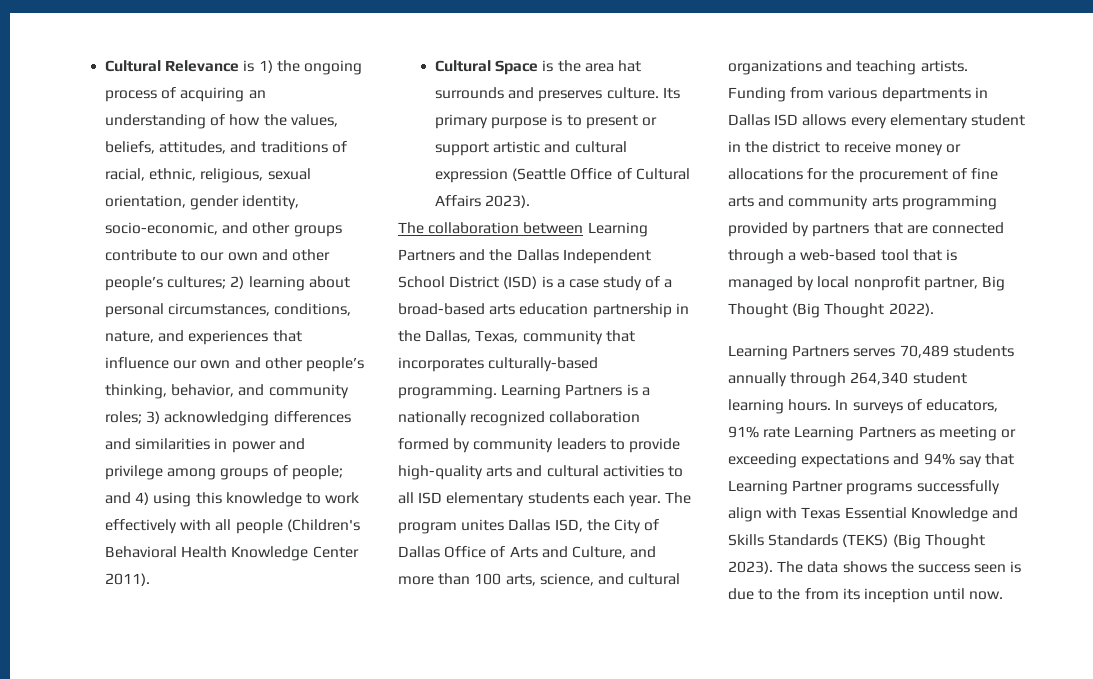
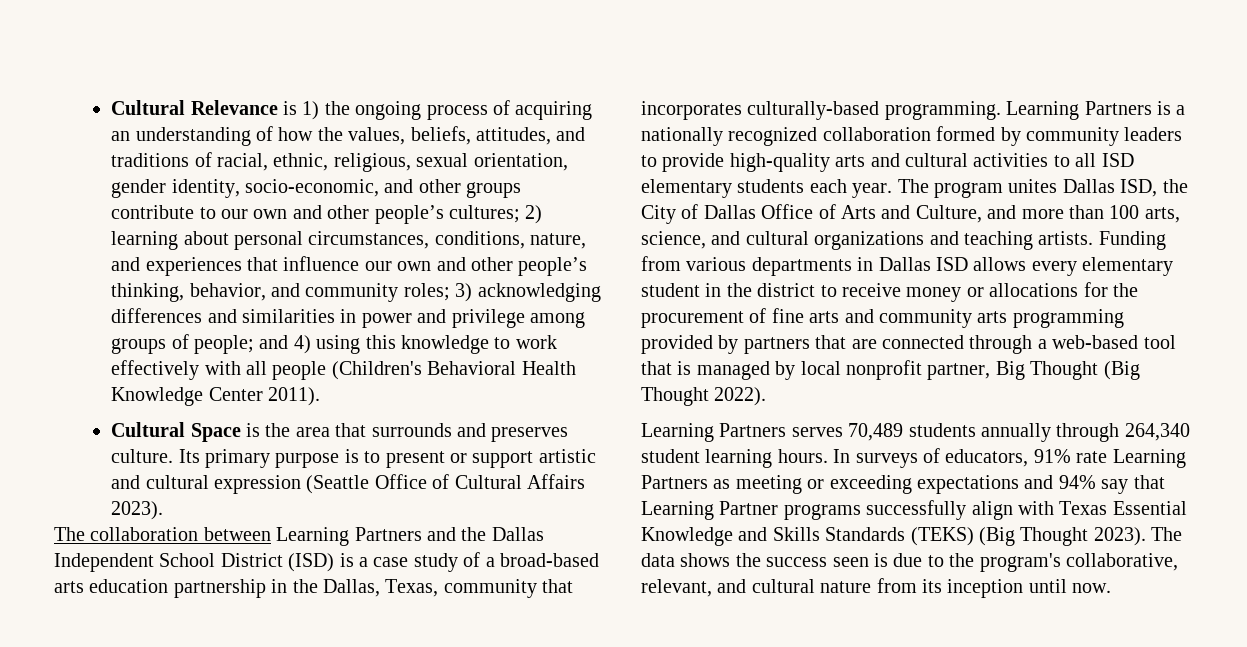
[617,60,641,72] hat -> [335,423,367,437] that
(801, 594) none -> [979,553,1178,572] [641,579,872,597] program's collaborative, relevant, and cultural nature

